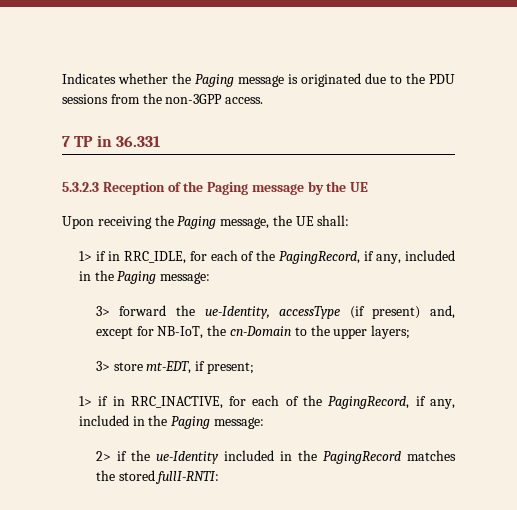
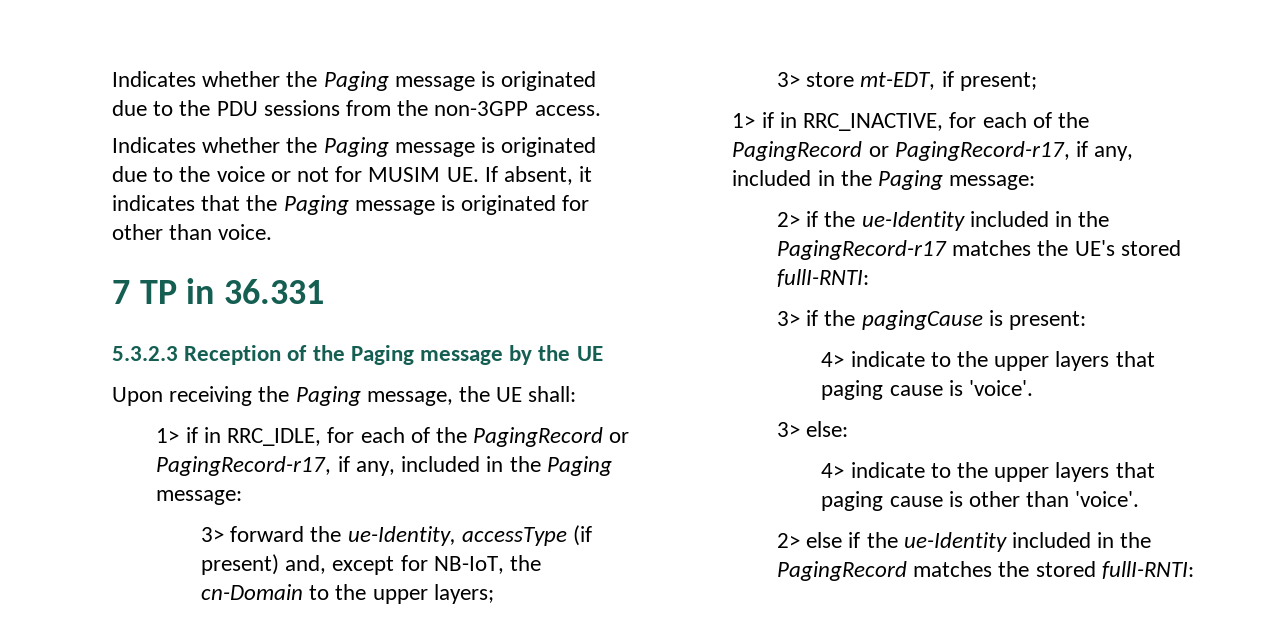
(264, 100) none -> [112,137,597,157] [112,166,593,185] [112,195,590,215] [112,224,273,240] // Indicates whether the Paging message is originated due to the voice or not for MUSIM UE. If absent, it indicates that the Paging message is originated for other than voice.
[279,251,361,264] PagingRecord, -> [473,427,630,447] [156,456,332,476] PagingRecord or PagingRecord-r17,
[328,396,410,409] PagingRecord, -> [732,141,1070,161] PagingRecord or PagingRecord-r17,
(317, 455) none -> [776,240,1181,260] [776,269,869,287] [776,310,1086,330] [821,351,1155,371] [821,380,1034,400] [776,421,849,437] [821,462,1155,482] [821,491,1140,511] [776,532,1152,552] PagingRecord-r17 matches the UE's stored fullI-RNTI: // 3> if the pagingCause is present: // 4> indicate to the upper layers that paging cause is 'voice'. // 3> else: // 4> indicate to the upper layers that paging cause is other than 'voice'. // 2> else if the ue-Identity included in the

